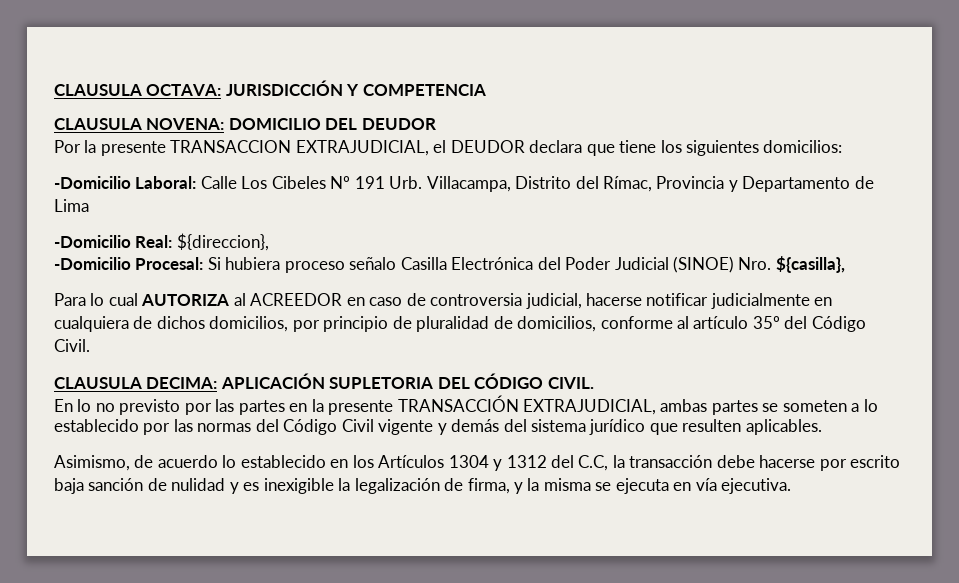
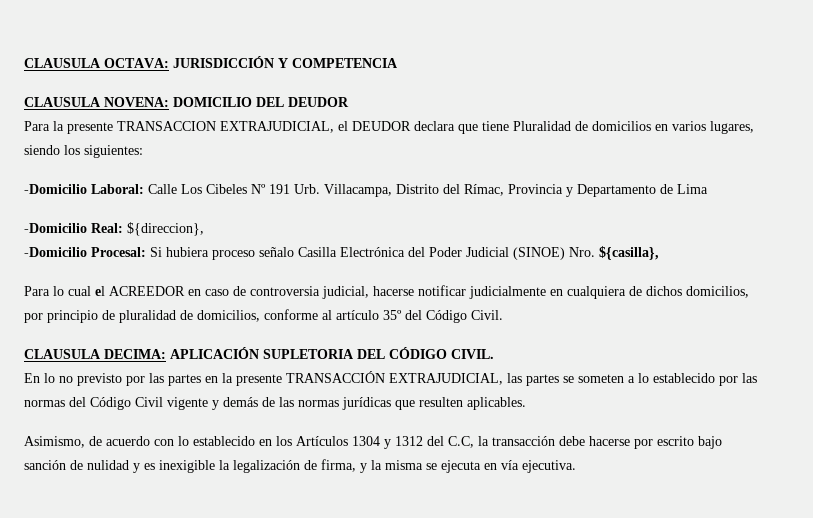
[54,140,81,153] Por -> [24,121,50,131] Para
[660,140,843,156] los siguientes domicilios: -> [513,121,754,134] [24,145,143,158] Pluralidad de domicilios en varios lugares, siendo los siguientes:
[141,293,246,306] AUTORIZA al -> [95,286,105,296] el
[660,399,708,412] ambas -> [507,373,522,383] las
[503,419,646,435] del sistema jurídico -> [262,397,391,410] de las normas jurídicas
(218, 461) none -> [154,439,174,446] con
[54,478,84,494] baja -> [698,436,722,449] bajo

